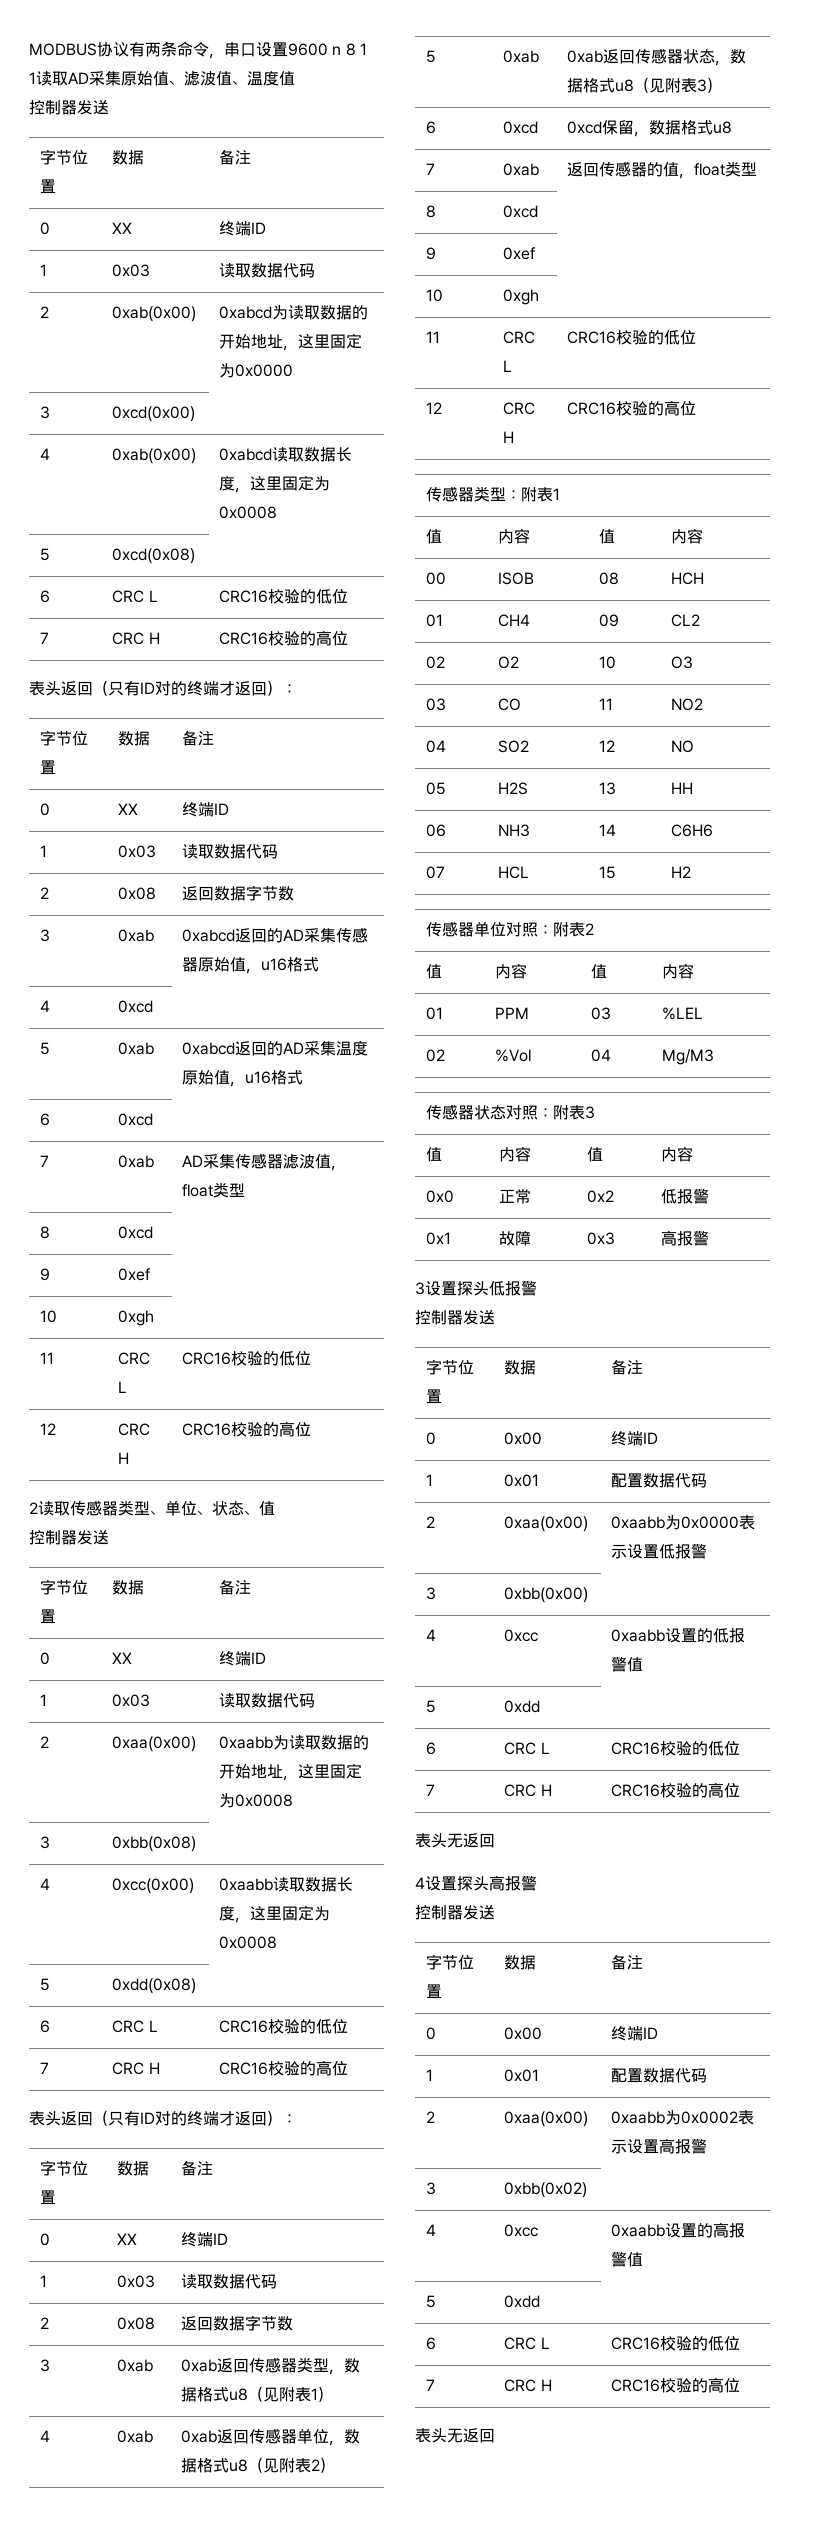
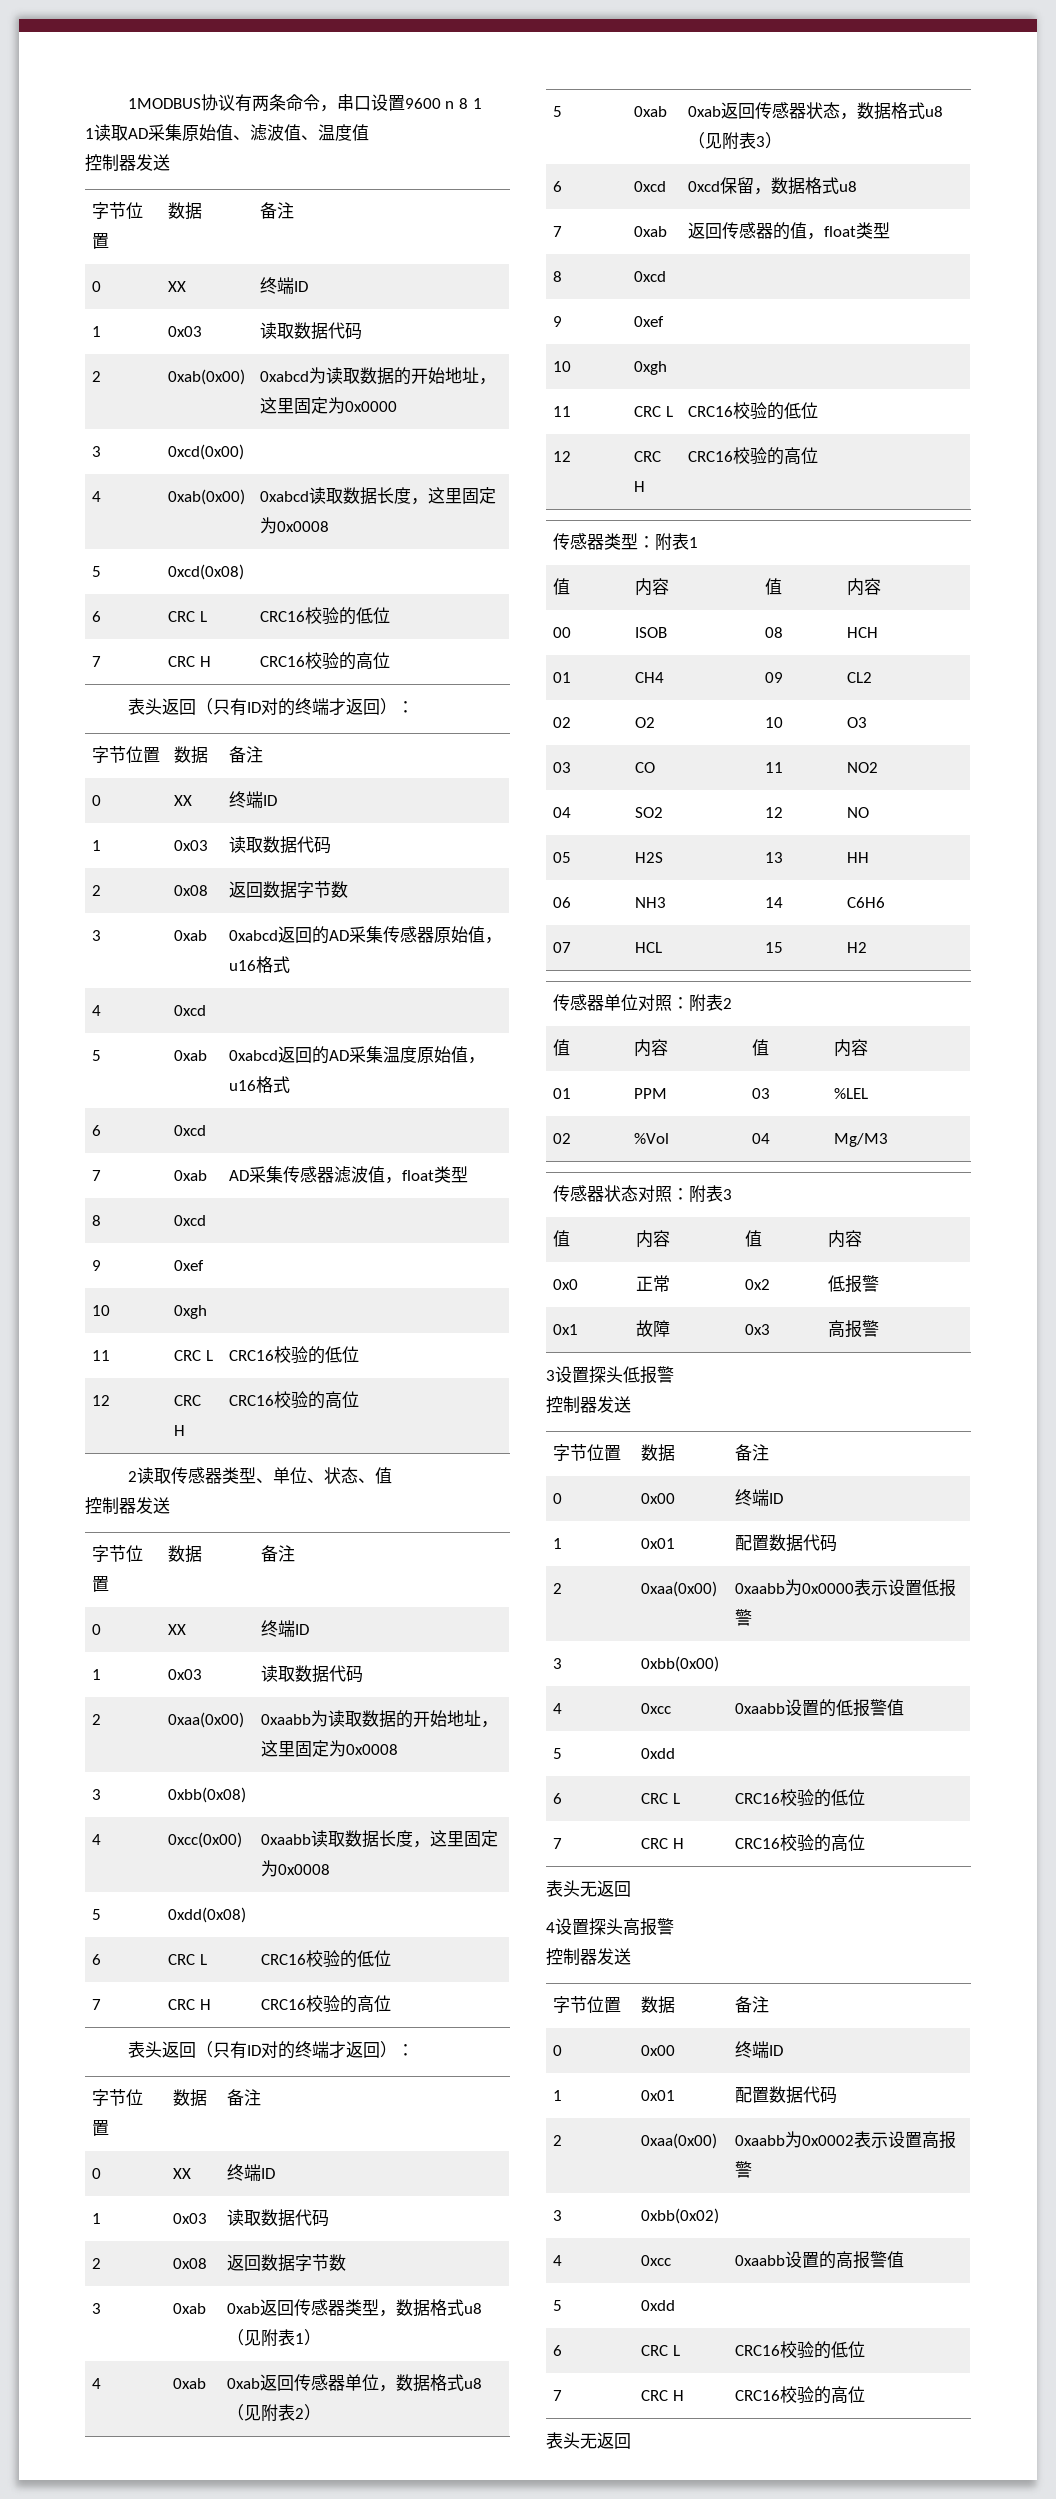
[29,43,97,56] MODBUS -> [127,98,201,109] 1MODBUS

